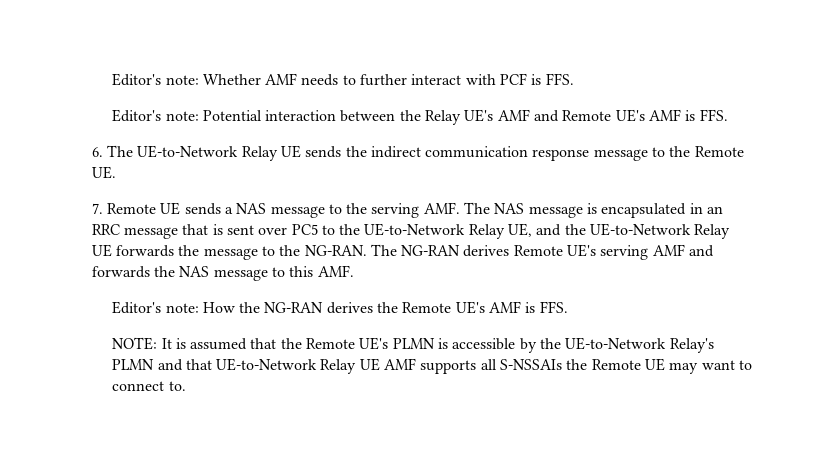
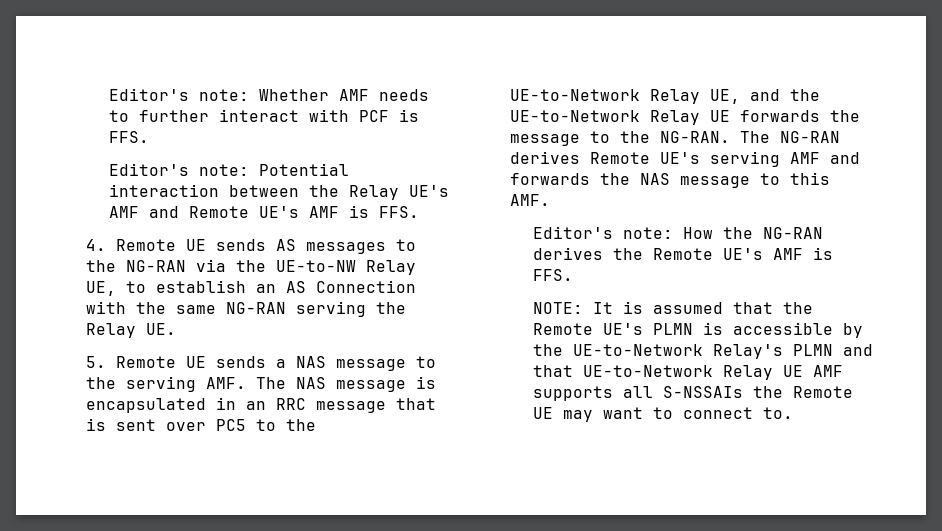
[91,145,744,161] 6. The UE-to-Network Relay UE sends the indirect communication response message to the Remote -> [86,239,417,254] [86,259,417,275] [86,280,417,296] [86,301,407,317] [86,323,137,338] 4. Remote UE sends AS messages to the NG-RAN via the UE-to-NW Relay UE, to establish an AS Connection with the same NG-RAN serving the Relay
[91,203,103,214] 7. -> [86,356,107,368] 5.

